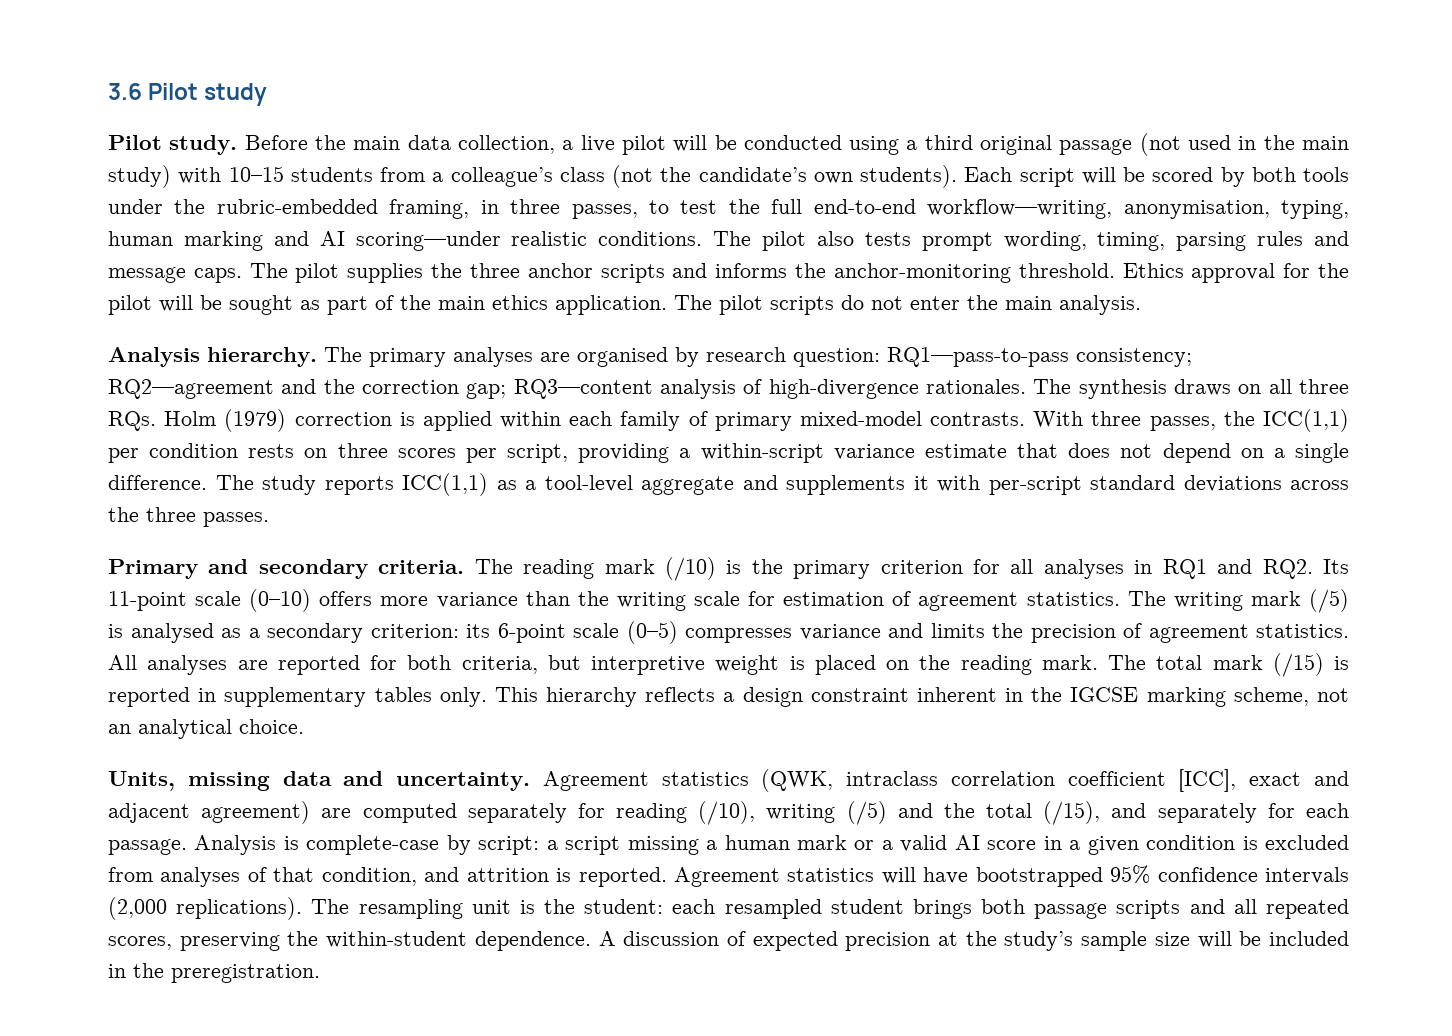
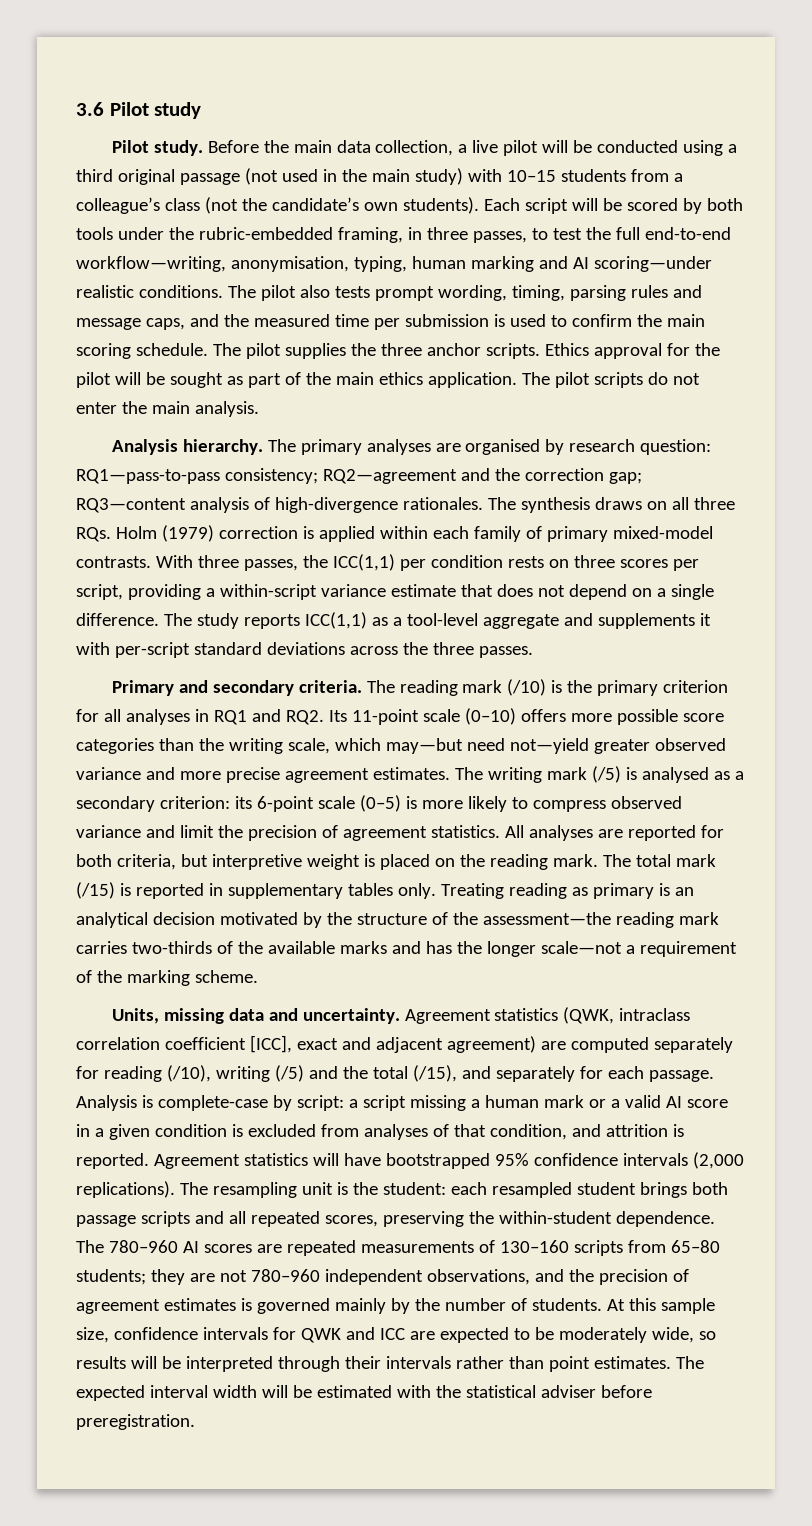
[193,268,242,283] caps. -> [145,314,705,330] [76,343,208,359] caps, and the measured time per submission is used to confirm the main scoring schedule.
[600,263,1115,283] scripts and informs the anchor-monitoring threshold. -> [485,343,540,359] scripts.
[436,591,1120,611] variance than the writing scale for estimation of agreement statistics. -> [616,709,724,725] [76,738,726,754] [76,767,450,783] possible score categories than the writing scale, which may—but need not—yield greater observed variance and more precise agreement estimates.
[685,623,985,643] compresses variance and limits -> [405,796,682,812] [76,825,214,838] is more likely to compress observed variance and limit
[494,687,1349,707] [108,719,304,739] This hierarchy reflects a design constraint inherent in the IGCSE marking scheme, not an analytical choice. -> [440,883,694,899] [76,912,719,928] [76,941,737,957] [76,970,258,986] Treating reading as primary is an analytical decision motivated by the structure of the assessment—the reading mark carries two-thirds of the available marks and has the longer scale—not a requirement of the marking scheme.
[598,931,1350,951] [108,963,164,978] A discussion of expected precision at the study’s sample size will be included in the -> [76,1240,720,1256] [76,1269,689,1285] [76,1298,715,1314] [76,1327,716,1343] [76,1356,704,1372] [76,1385,652,1401] The 780–960 AI scores are repeated measurements of 130–160 scripts from 65–80 students; they are not 780–960 independent observations, and the precision of agreement estimates is governed mainly by the number of students. At this sample size, confidence intervals for QWK and ICC are expected to be moderately wide, so results will be interpreted through their intervals rather than point estimates. The expected interval width will be estimated with the statistical adviser before

